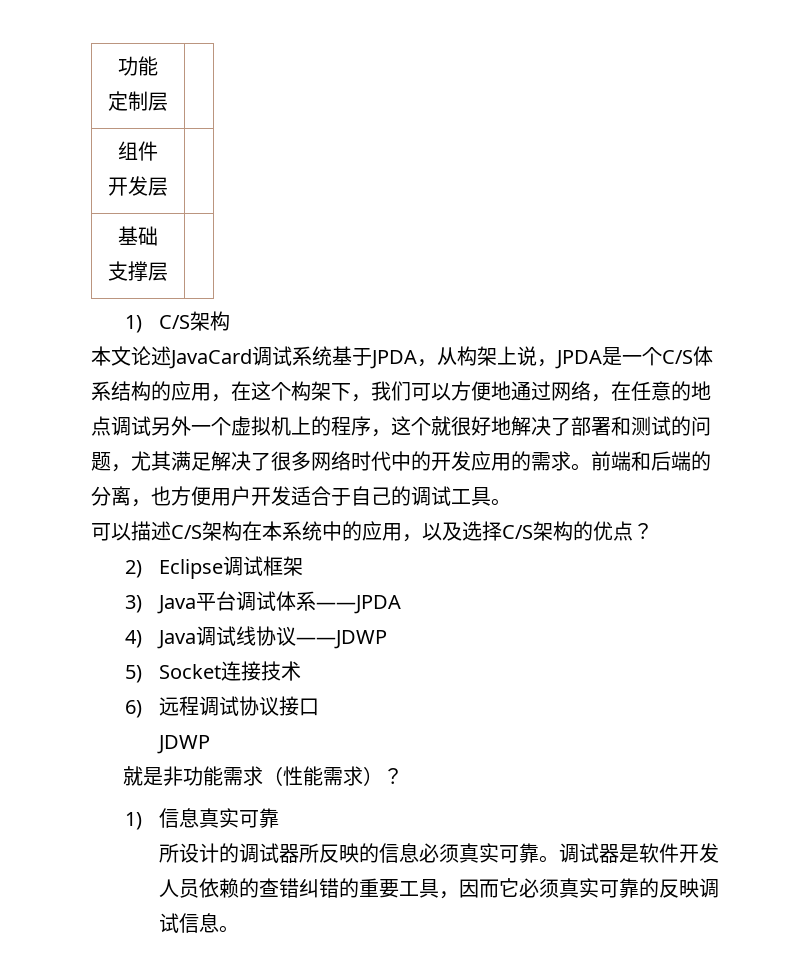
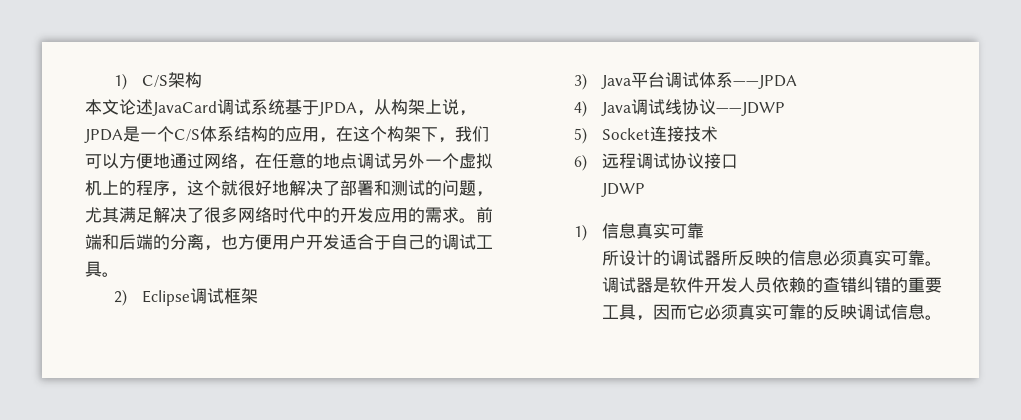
[118,56,158,76] [108,91,168,111] [118,141,158,161] [108,176,168,196] [118,226,158,246] [108,261,168,281] 功能 // 定制层 | // 组件 // 开发层 | // 基础 // 支撑层 | // -> (113, 81) none
[91,521,653,542] // 可以描述C/S架构在本系统中的应用，以及选择C/S架构的优点？ -> (119, 274) none
[123,766,404,786] // 就是非功能需求（性能需求）？ -> (646, 190) none

